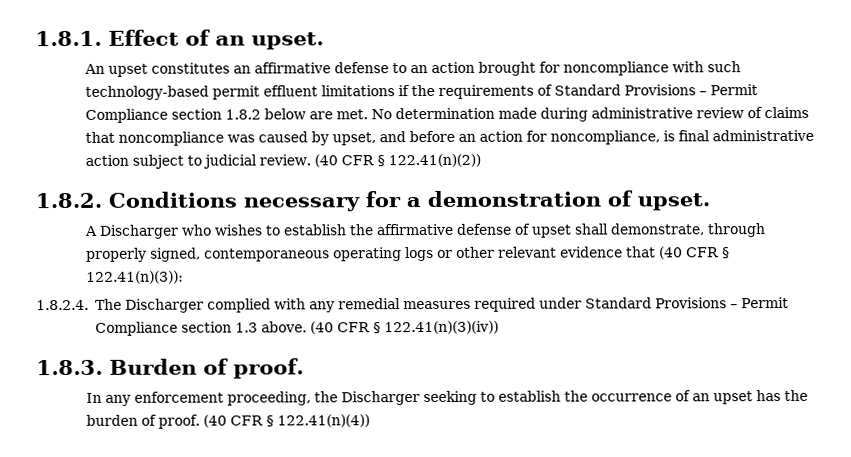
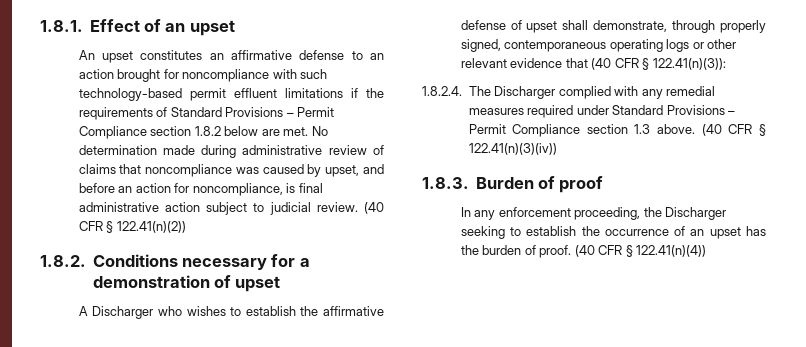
[250,32,324,50] upset. -> [189,20,235,36] upset
[636,193,710,211] upset. -> [235,276,281,292] upset
[232,358,304,379] proof. -> [559,176,604,193] proof

